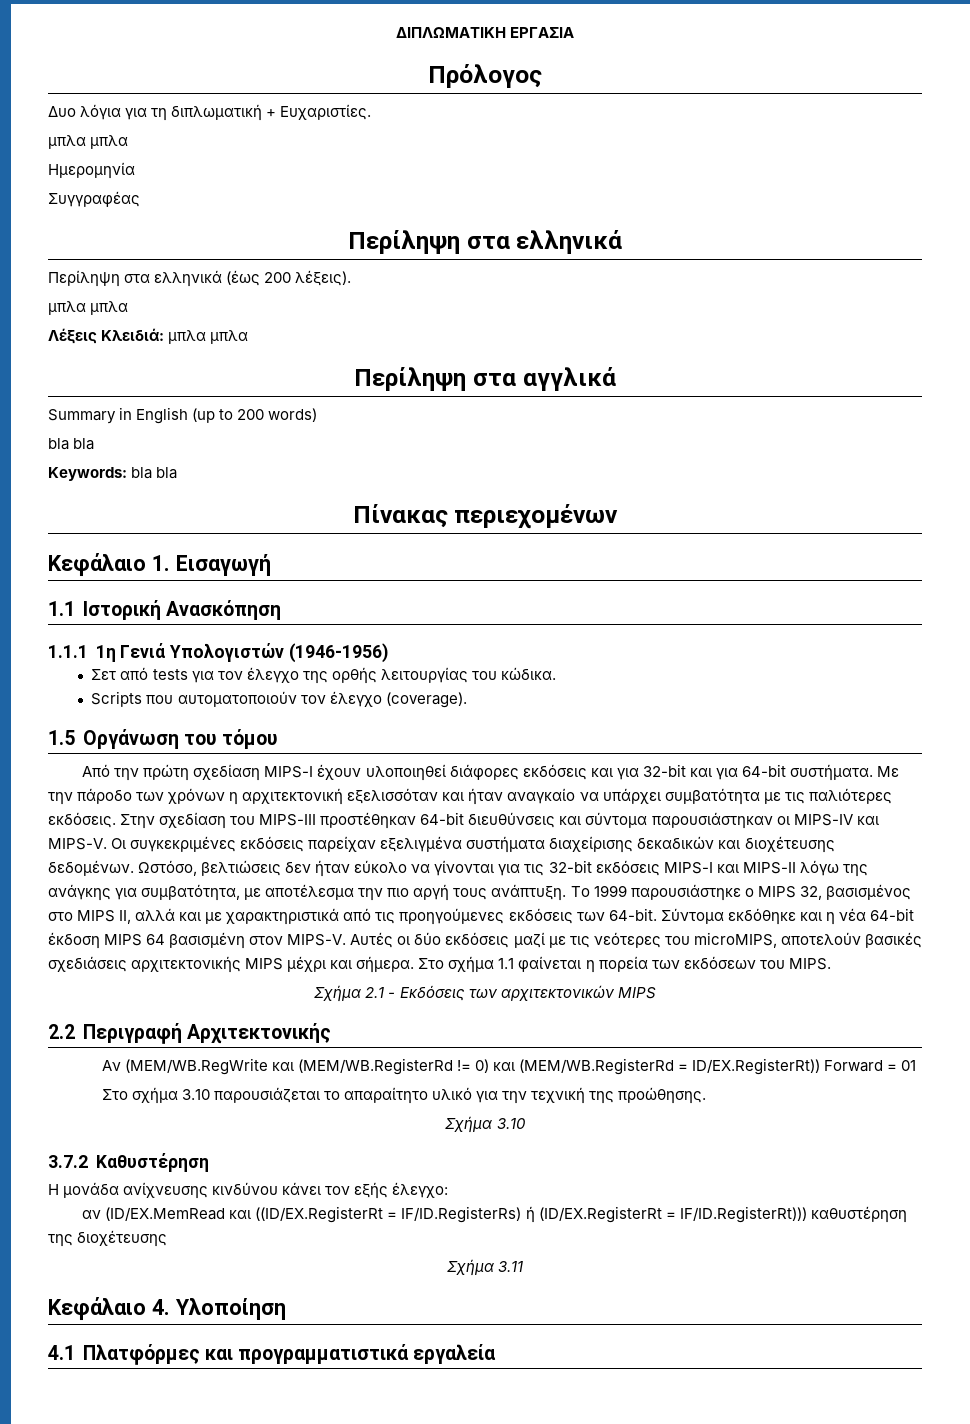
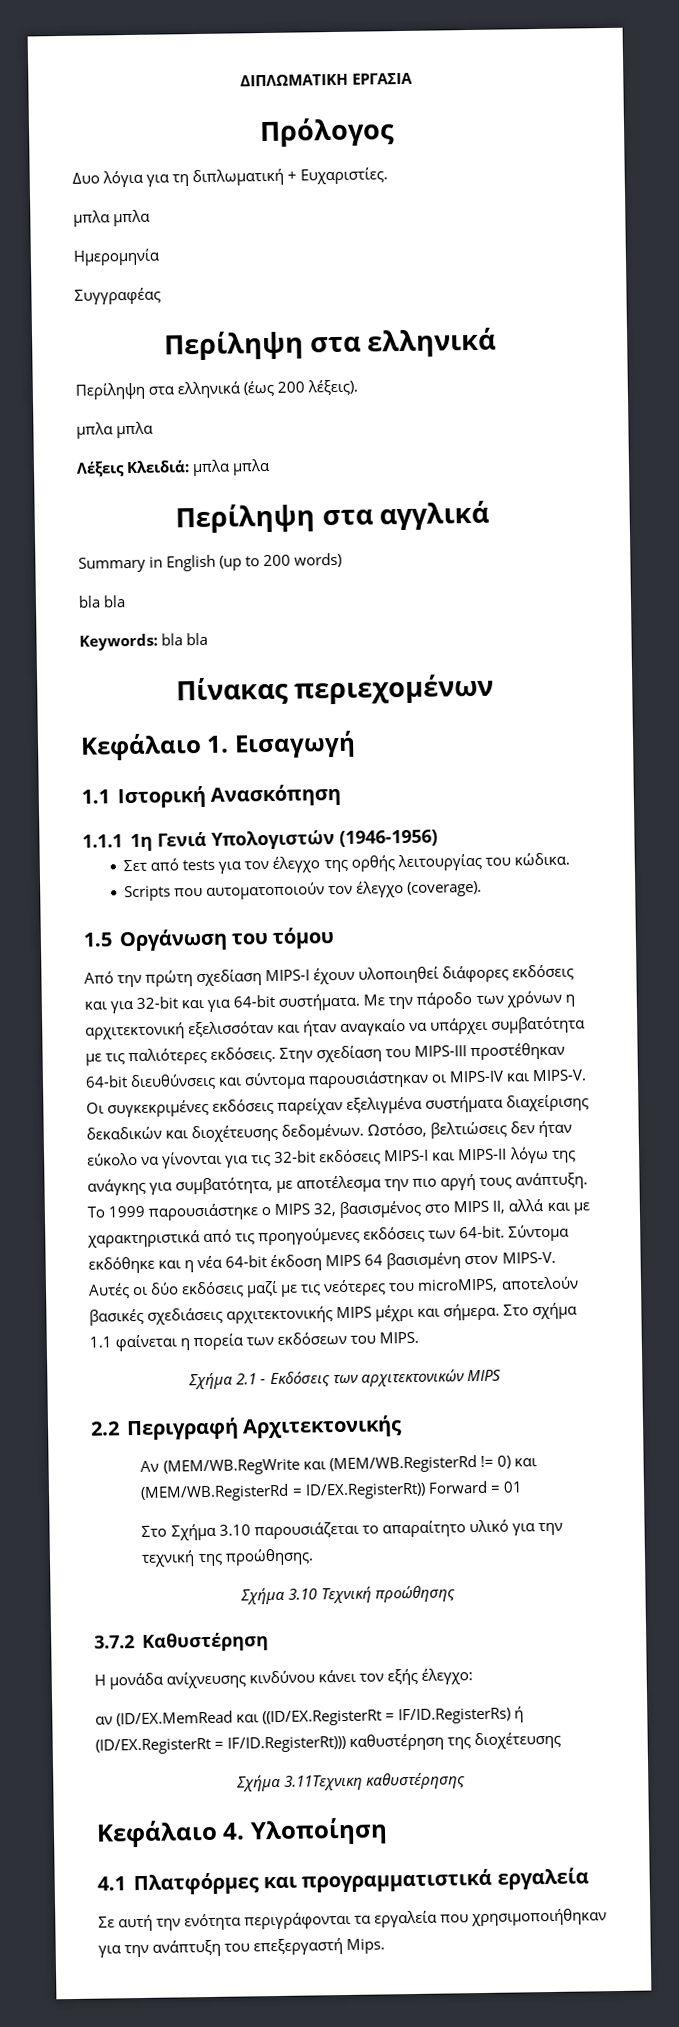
[131,1087,178,1104] σχήμα -> [170,1523,216,1541] Σχήμα
(526, 1123) none -> [320,1585,455,1604] Τεχνική προώθησης
[498,1261,524,1272] 3.11 -> [284,1772,466,1791] 3.11Τεχνικη καθυστέρησης
(497, 1354) none -> [98,1908,608,1932] [98,1938,386,1958] // Σε αυτή την ενότητα περιγράφονται τα εργαλεία που χρησιμοποιήθηκαν για την ανάπτυξη του επεξεργαστή Mips.

